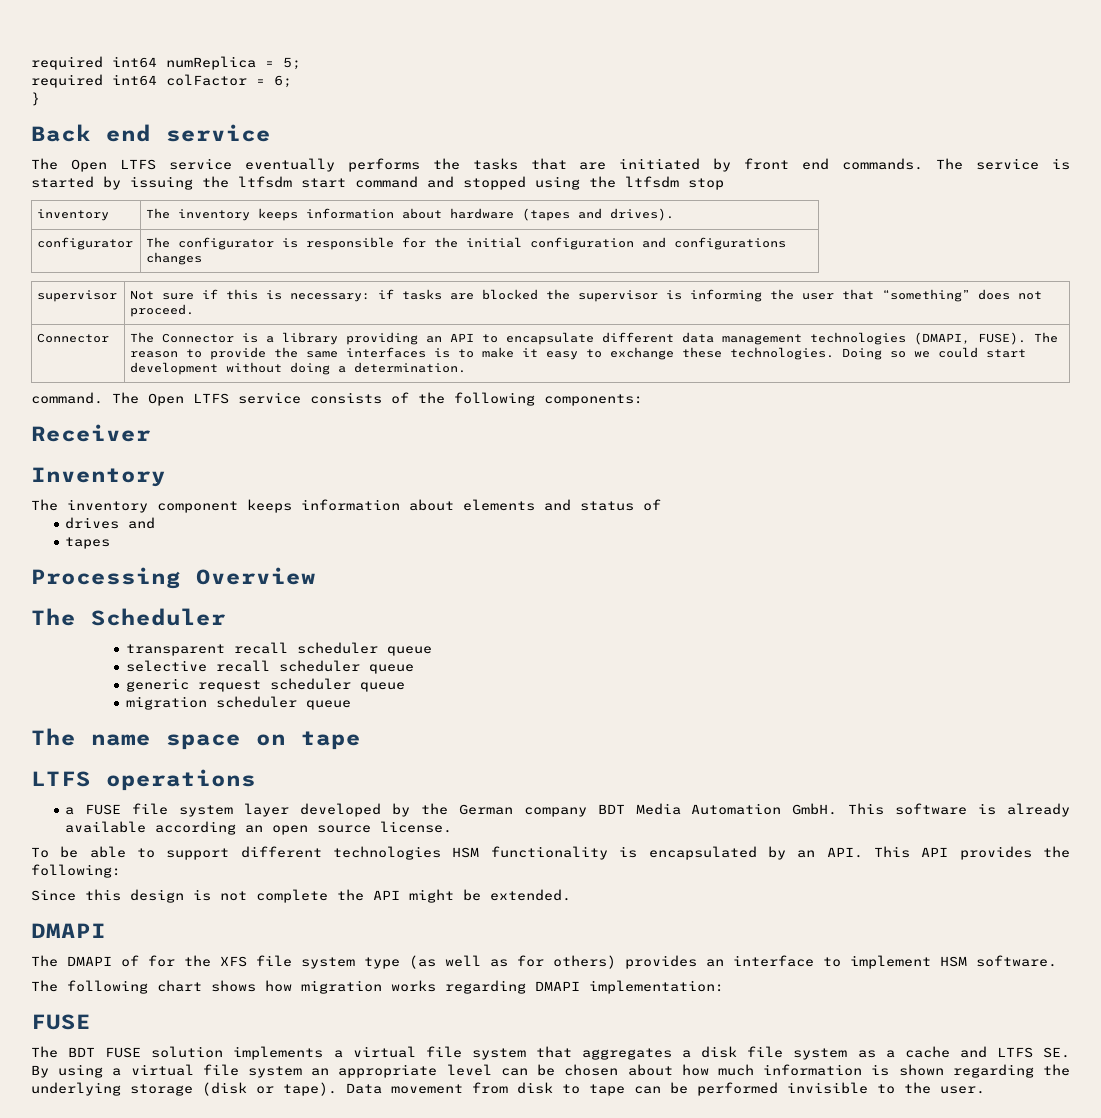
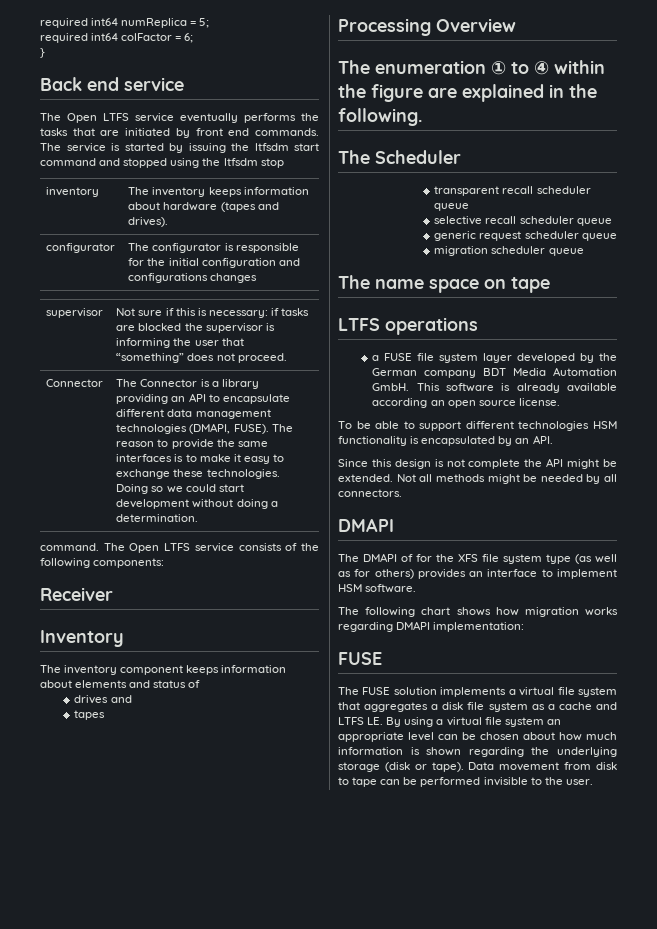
(316, 576) none -> [338,60,605,75] [338,84,597,102] [338,108,422,126] // The enumeration ① to ④ within the figure are explained in the following.
[873,846,1071,860] [31,864,121,878] This API provides the following: -> (553, 439) none
(571, 895) none -> [396,474,617,484] [338,489,402,497] Not all methods might be needed by all connectors.
[68,1047,96,1057] BDT -> (359, 691) none
[1043,1047,1071,1058] SE. -> [367,717,384,725] LE.

